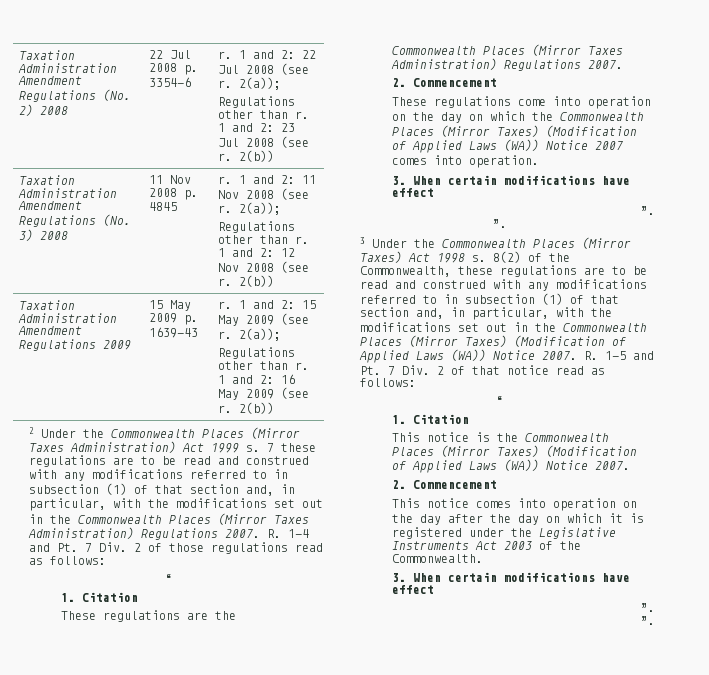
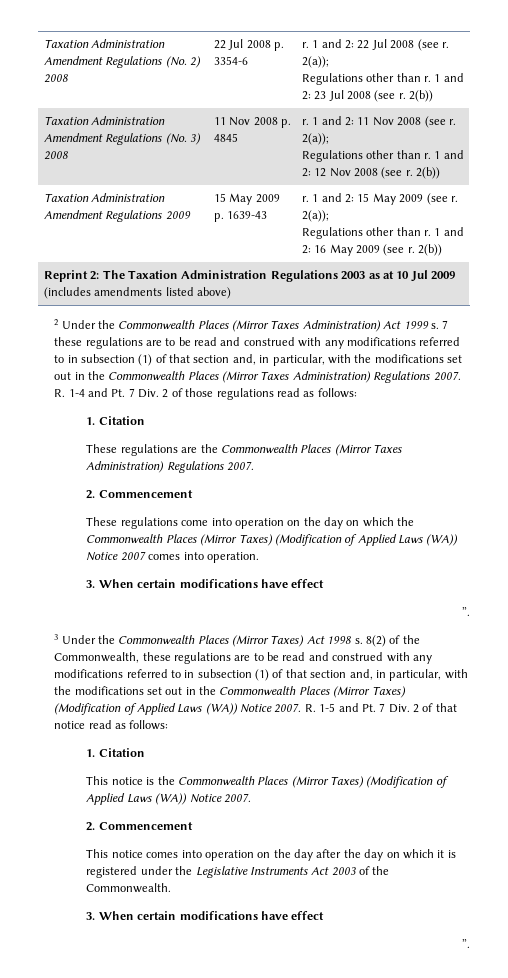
(275, 408) none -> [43,270,455,282] [43,287,231,299] // Reprint 2: The Taxation Administration Regulations 2003 as at 10 Jul 2009 (includes amendments listed above)
[165,574,172,583] // “ -> (357, 393) none
[492,219,507,228] // ”. -> (470, 611) none
[496,396,503,405] // “ -> (169, 725) none
[641,616,655,625] // ”. -> (470, 943) none

